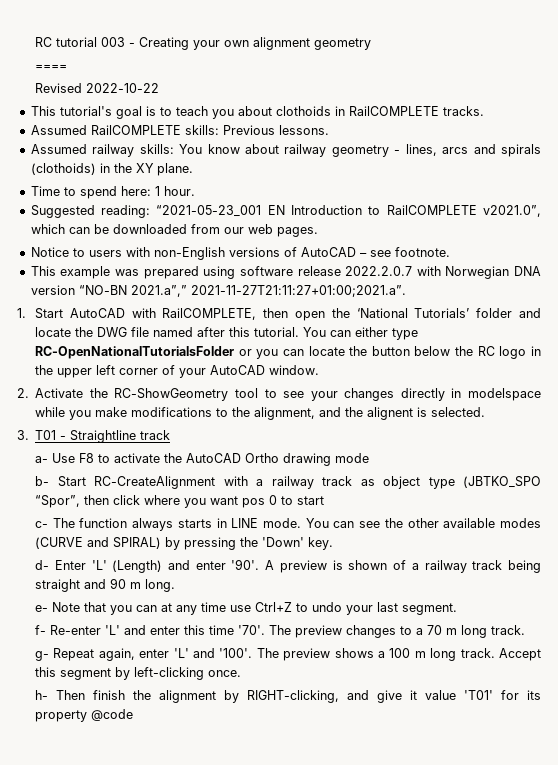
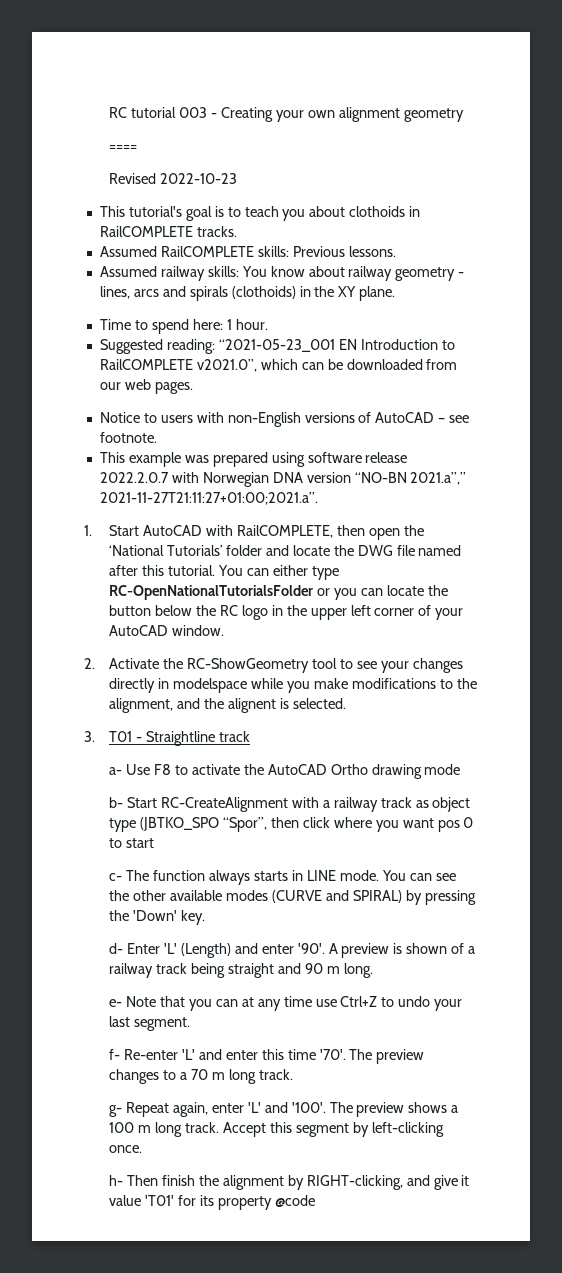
[86,83,160,93] 2022-10-22 -> [160,173,238,184] 2022-10-23

